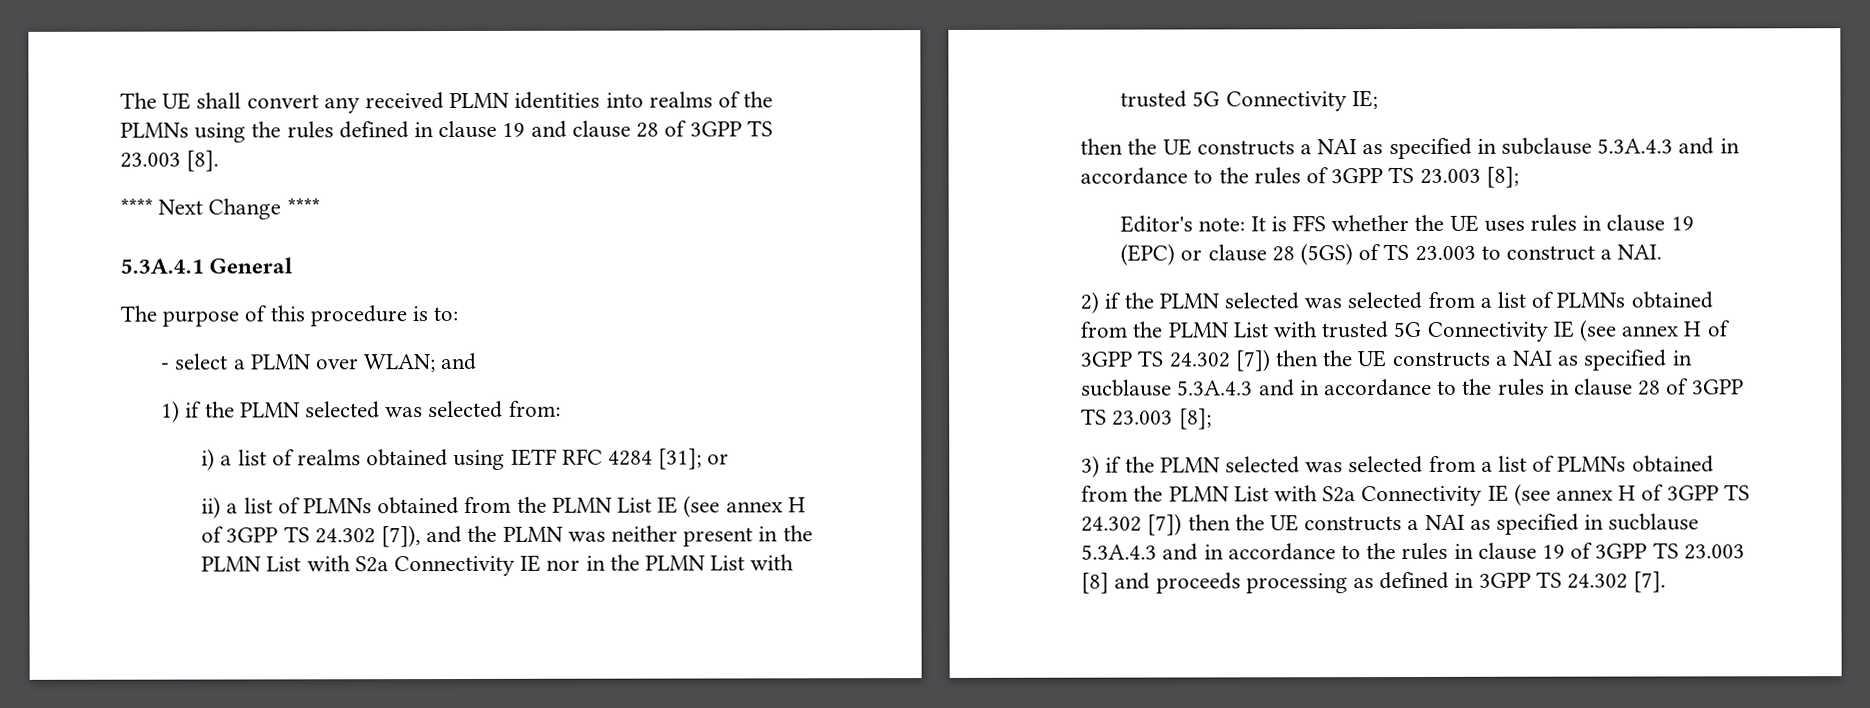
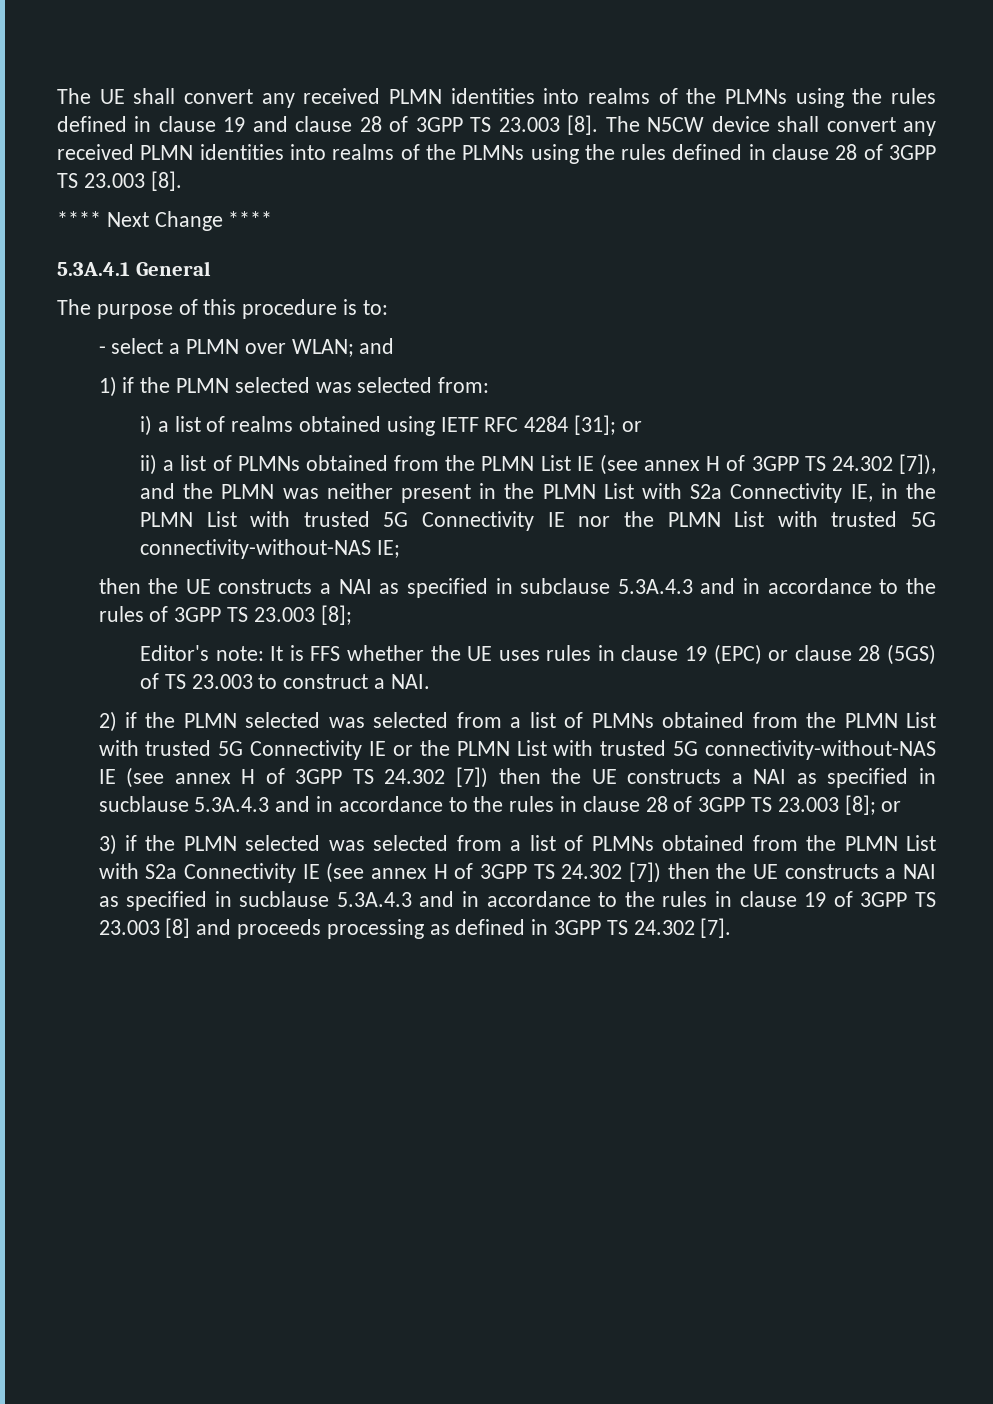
(220, 161) none -> [605,116,936,136] [57,144,936,164] [57,171,182,191] The N5CW device shall convert any received PLMN identities into realms of the PLMNs using the rules defined in clause 28 of 3GPP TS 23.003 [8].
[520,554,581,572] IE nor -> [850,484,873,502] IE,
(1347, 101) none -> [547,511,936,527] [139,539,371,559] IE nor the PLMN List with trusted 5G connectivity-without-NAS
(1574, 329) none -> [392,740,936,760] [98,769,116,784] or the PLMN List with trusted 5G connectivity-without-NAS IE
(1212, 419) none -> [881,801,902,812] or

